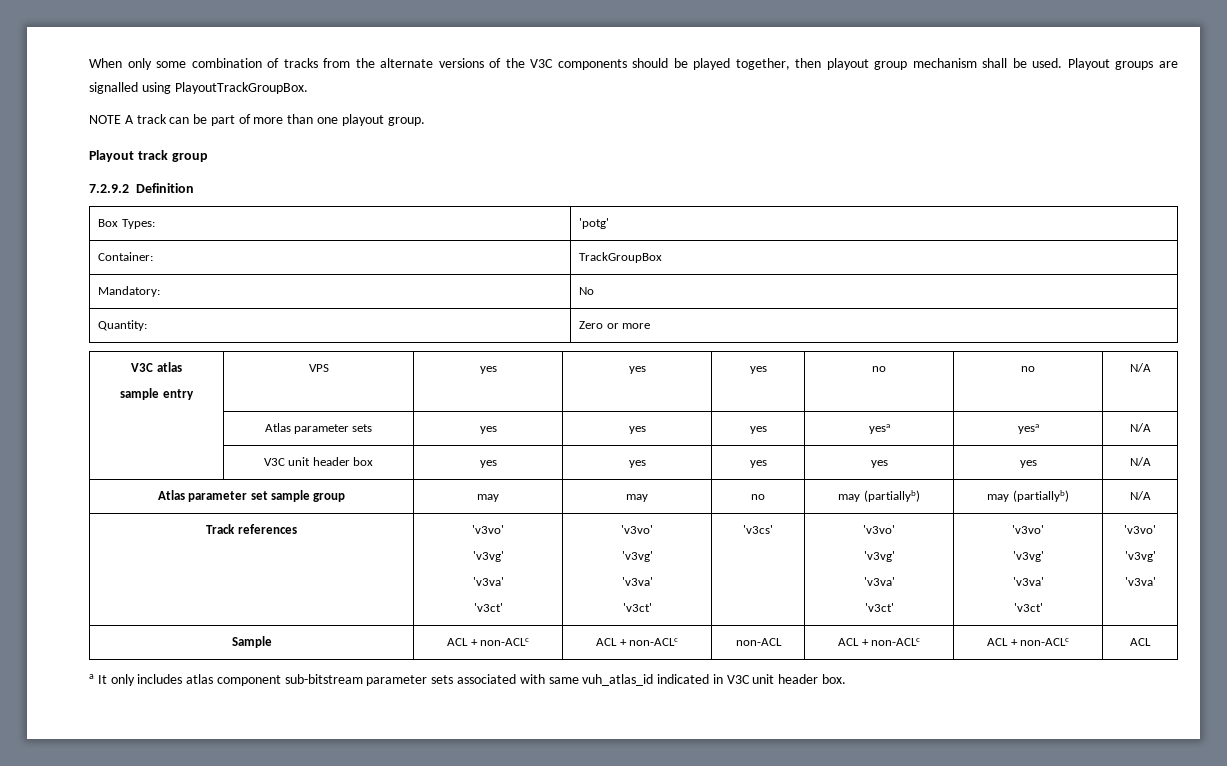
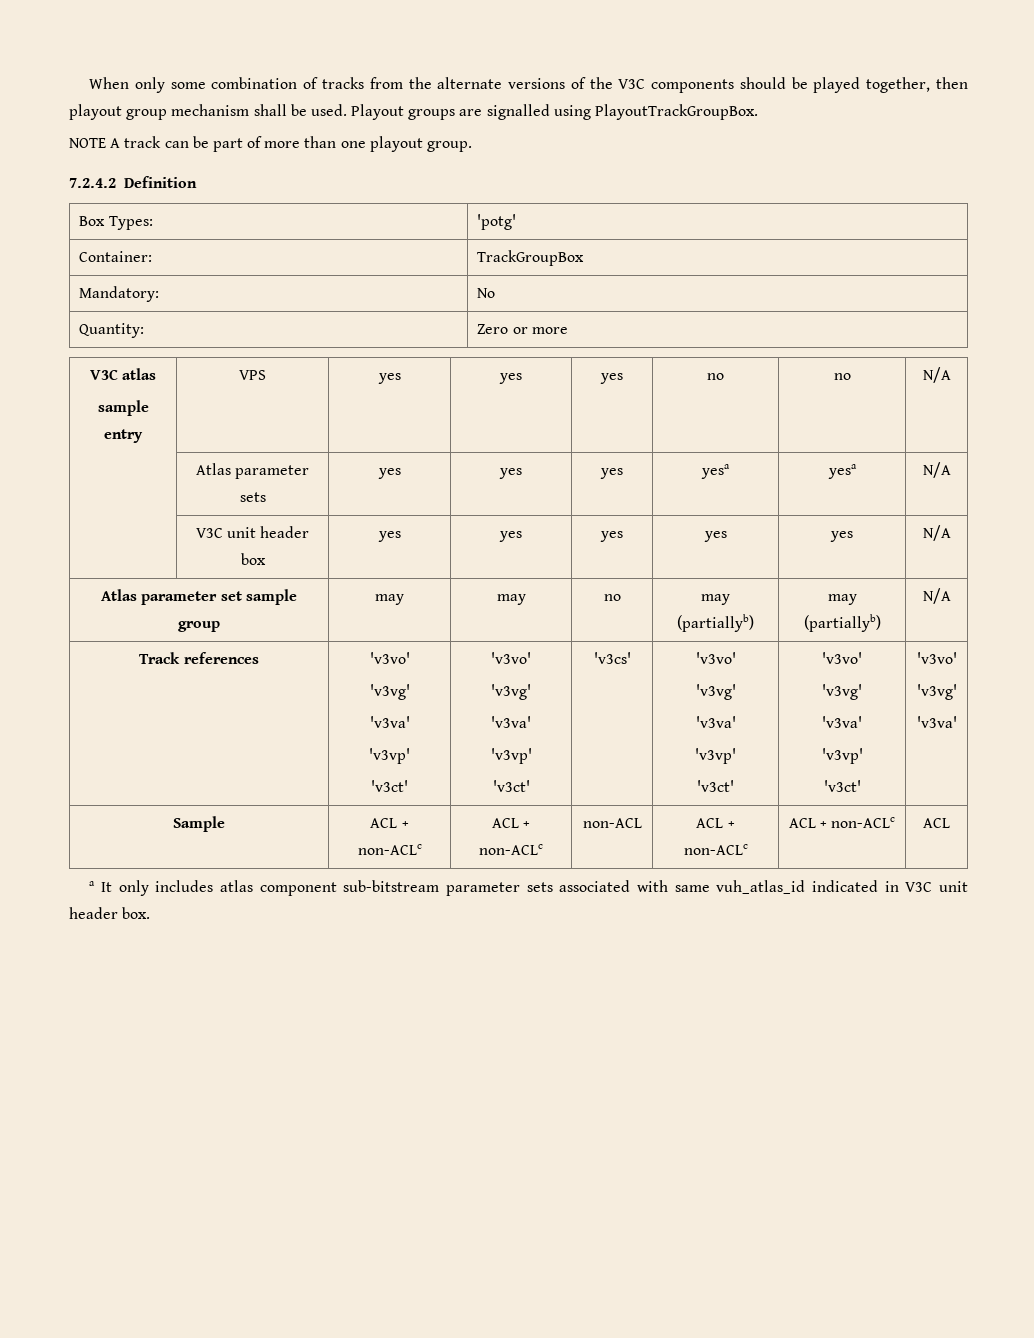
[89,150,208,162] [89,184,129,193] Playout track group // 7.2.9.2 -> [69,178,116,188] 7.2.4.2
[473,603,503,612] [621,525,653,534] [621,551,653,562] [621,577,653,586] // 'v3ct' | 'v3vo' // 'v3vg' // 'v3va' -> [369,748,410,764] [371,780,408,792] [491,652,531,664] [491,684,531,700] [491,716,531,728] [490,748,532,764] // 'v3vp' // 'v3ct' | 'v3vo' // 'v3vg' // 'v3va' // 'v3vp'
[864,603,894,612] [1012,525,1044,534] [1012,551,1044,562] [1012,577,1044,586] // 'v3ct' | 'v3vo' // 'v3vg' // 'v3va' -> [695,748,736,764] [697,780,734,792] [822,652,862,664] [822,684,862,700] [822,716,862,728] [821,748,863,764] // 'v3vp' // 'v3ct' | 'v3vo' // 'v3vg' // 'v3va' // 'v3vp'

